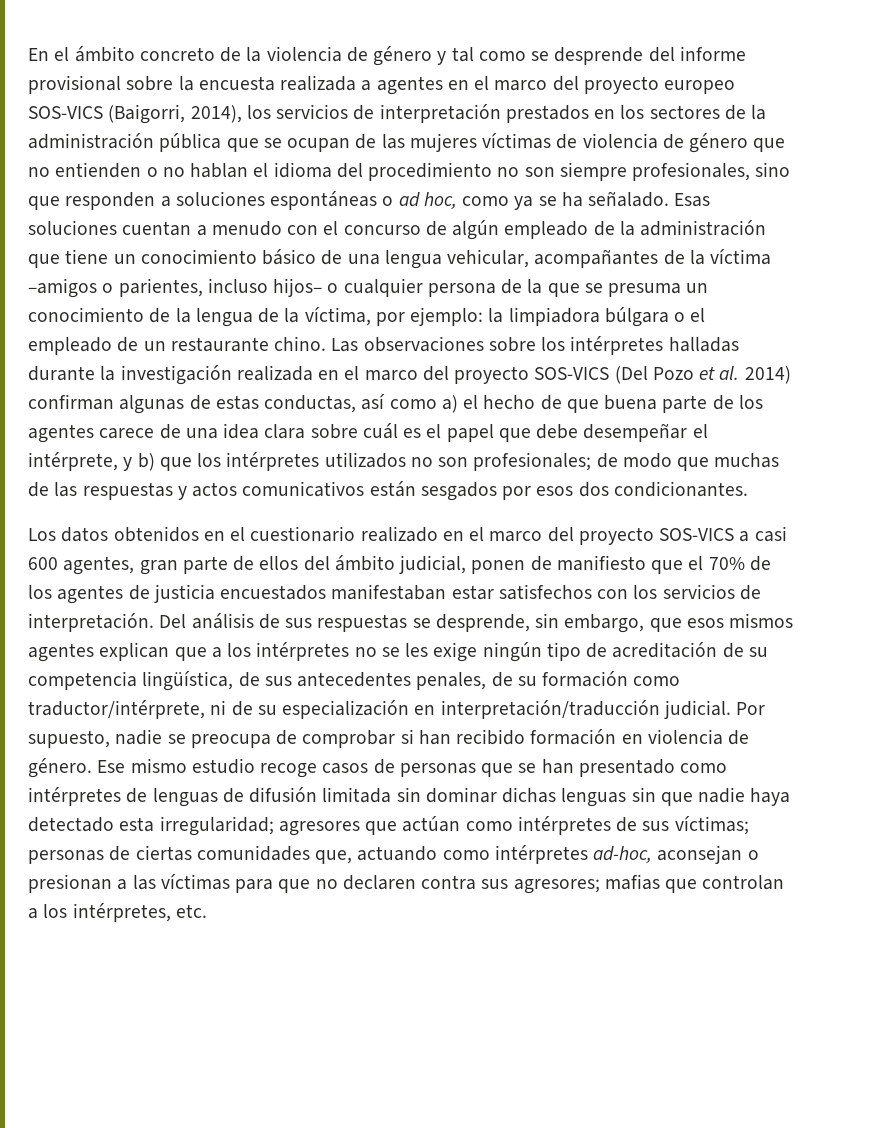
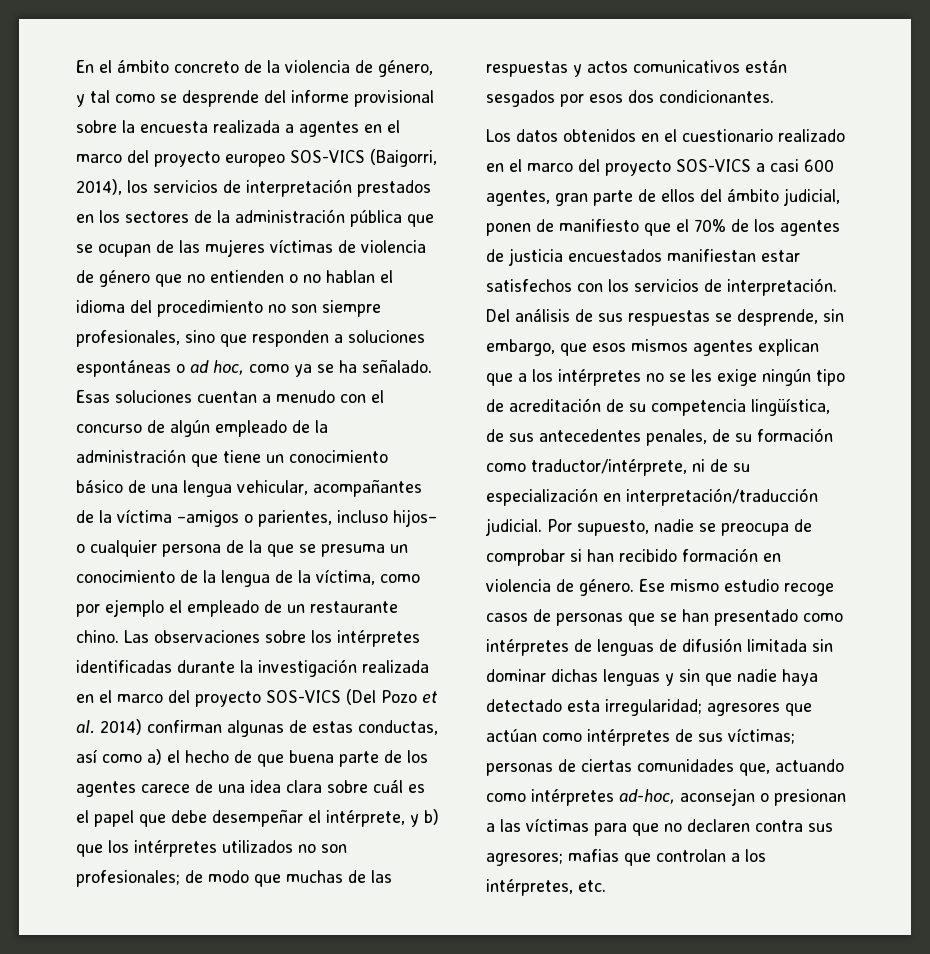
[373,46,433,66] género -> [378,60,433,77] género,
[375,307,686,327] por ejemplo: la limpiadora búlgara o -> [380,574,420,583] [76,599,164,617] como por ejemplo
[668,337,739,352] halladas -> [76,660,172,673] identificadas
[331,584,447,600] manifestaban -> [667,249,756,262] manifiestan
(627, 797) none -> [665,673,674,686] y

